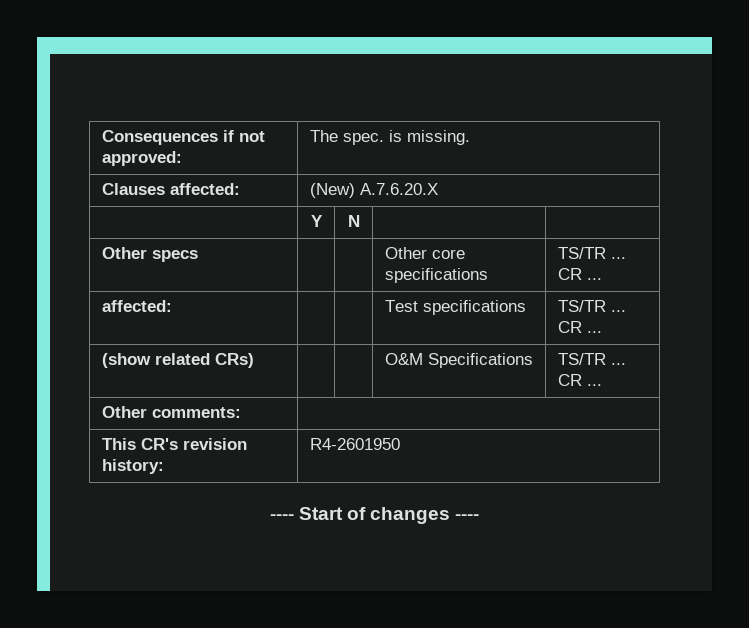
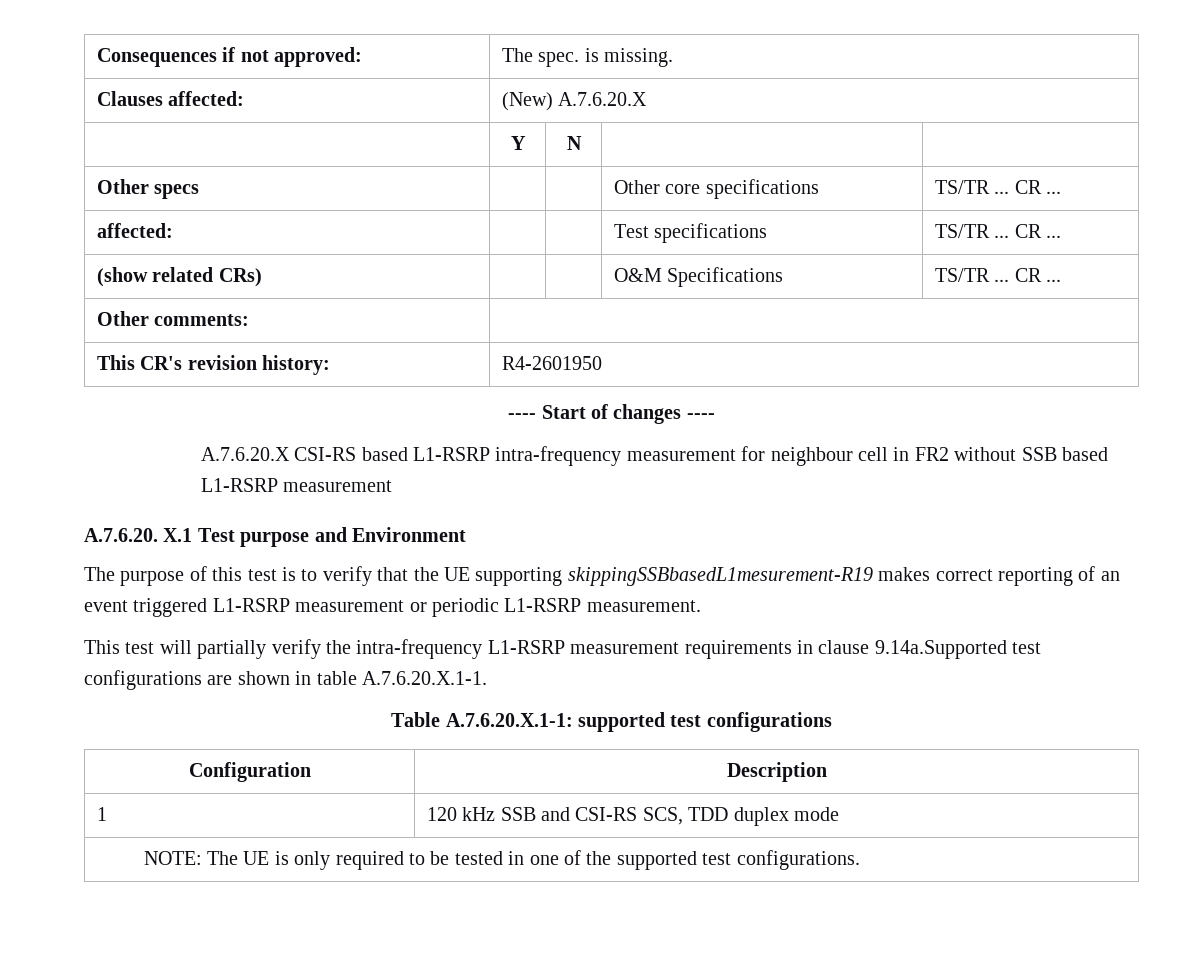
(480, 517) none -> [200,446,1108,466] [200,478,393,492] [84,527,466,547] [84,566,1120,586] [84,598,701,617] [84,639,1042,659] [84,670,487,690] [391,712,832,732] [188,762,311,782] [726,762,827,782] [96,807,107,821] [426,807,840,826] [143,850,860,870] // A.7.6.20.X CSI-RS based L1-RSRP intra-frequency measurement for neighbour cell in FR2 without SSB based L1-RSRP measurement // A.7.6.20. X.1 Test purpose and Environment // The purpose of this test is to verify that the UE supporting skippingSSBbasedL1mesurement-R19 makes correct reporting of an event triggered L1-RSRP measurement or periodic L1-RSRP measurement. // This test will partially verify the intra-frequency L1-RSRP measurement requirements in clause 9.14a.Supported test configurations are shown in table A.7.6.20.X.1-1. // Table A.7.6.20.X.1-1: supported test configurations // Configuration | Description // 1 | 120 kHz SSB and CSI-RS SCS, TDD duplex mode // NOTE: The UE is only required to be tested in one of the supported test configurations.

